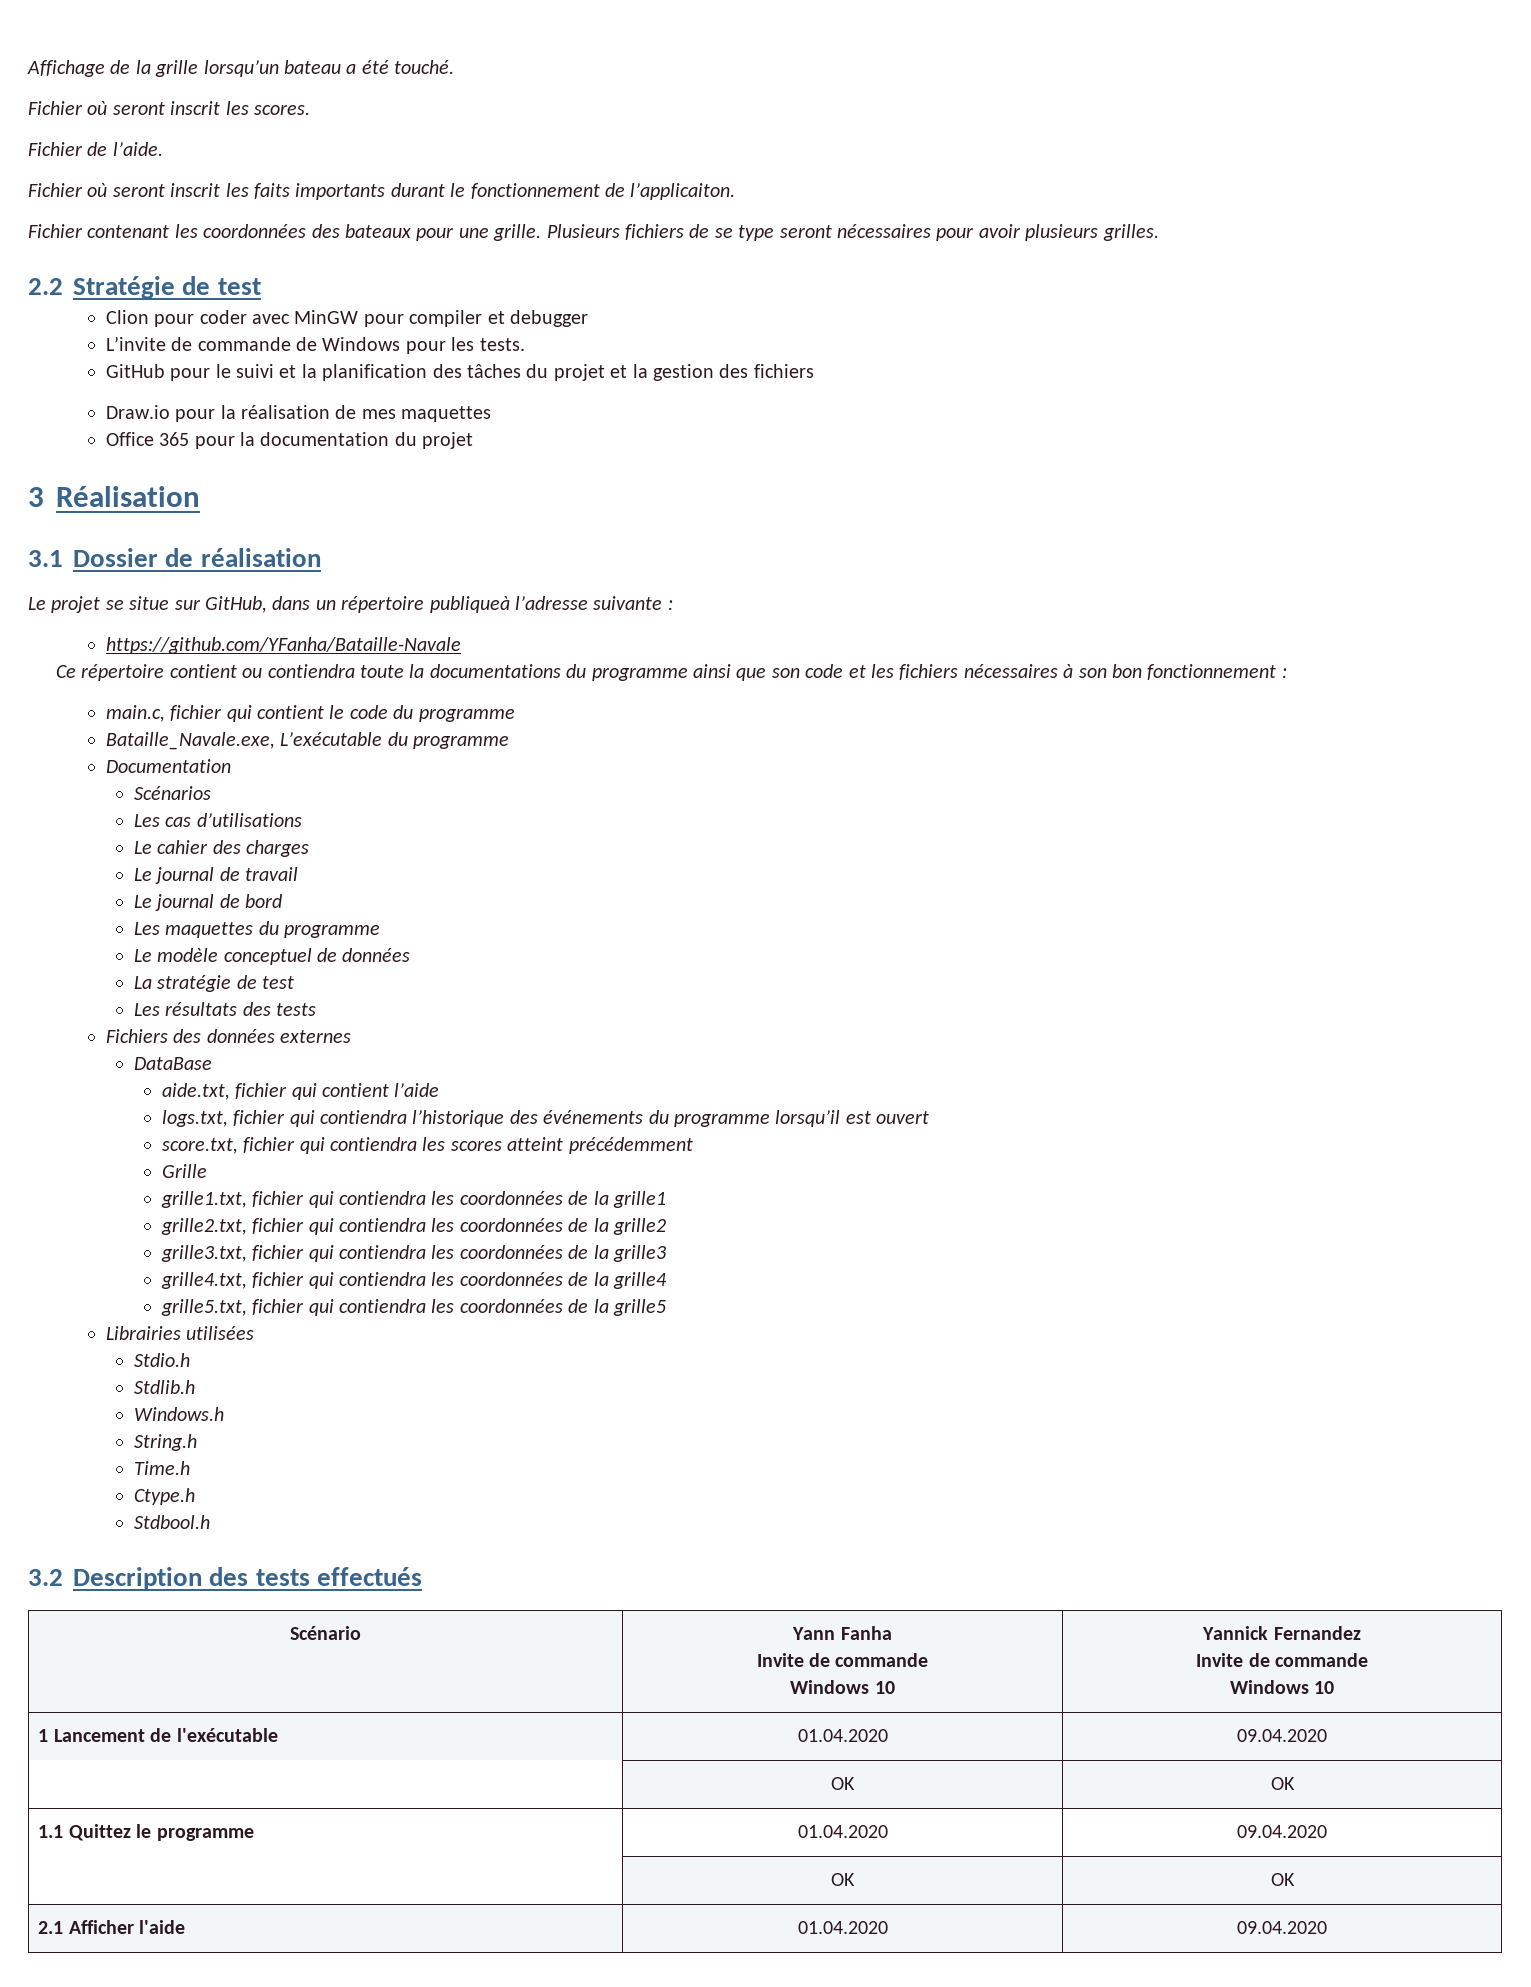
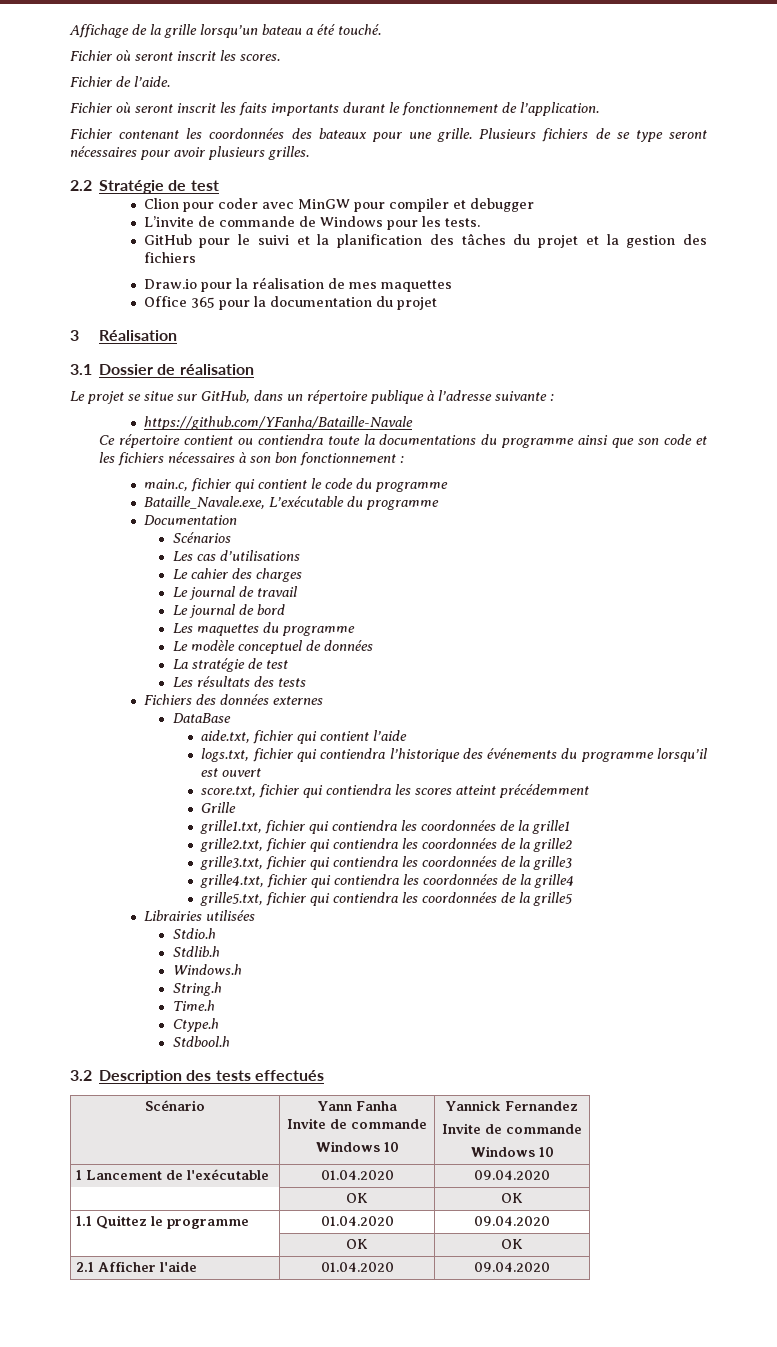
[630,183,736,200] l’applicaiton. -> [520,102,599,116] l’application.
[429,596,510,613] publiqueà -> [370,390,434,404] publique à

